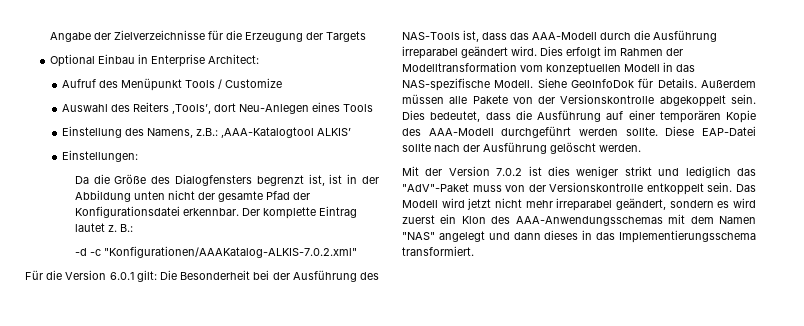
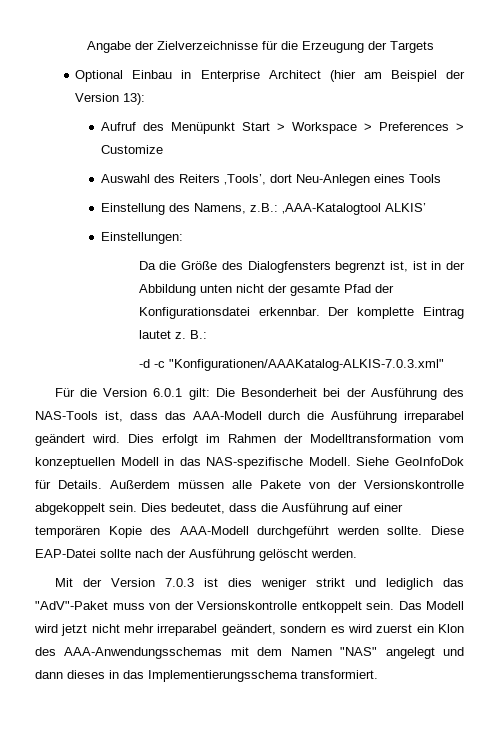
[207,54,259,64] [61,78,222,91] Architect: // Aufruf des Menüpunkt Tools / -> [268,70,465,82] [75,93,146,105] [101,122,464,134] Architect (hier am Beispiel der Version 13): // Aufruf des Menüpunkt Start > Workspace > Preferences >
[103,246,357,258] "Konfigurationen/AAAKatalog-ALKIS-7.0.2.xml" -> [168,359,444,371] "Konfigurationen/AAAKatalog-ALKIS-7.0.3.xml"
[496,168,523,176] 7.0.2 -> [164,578,194,587] 7.0.3

